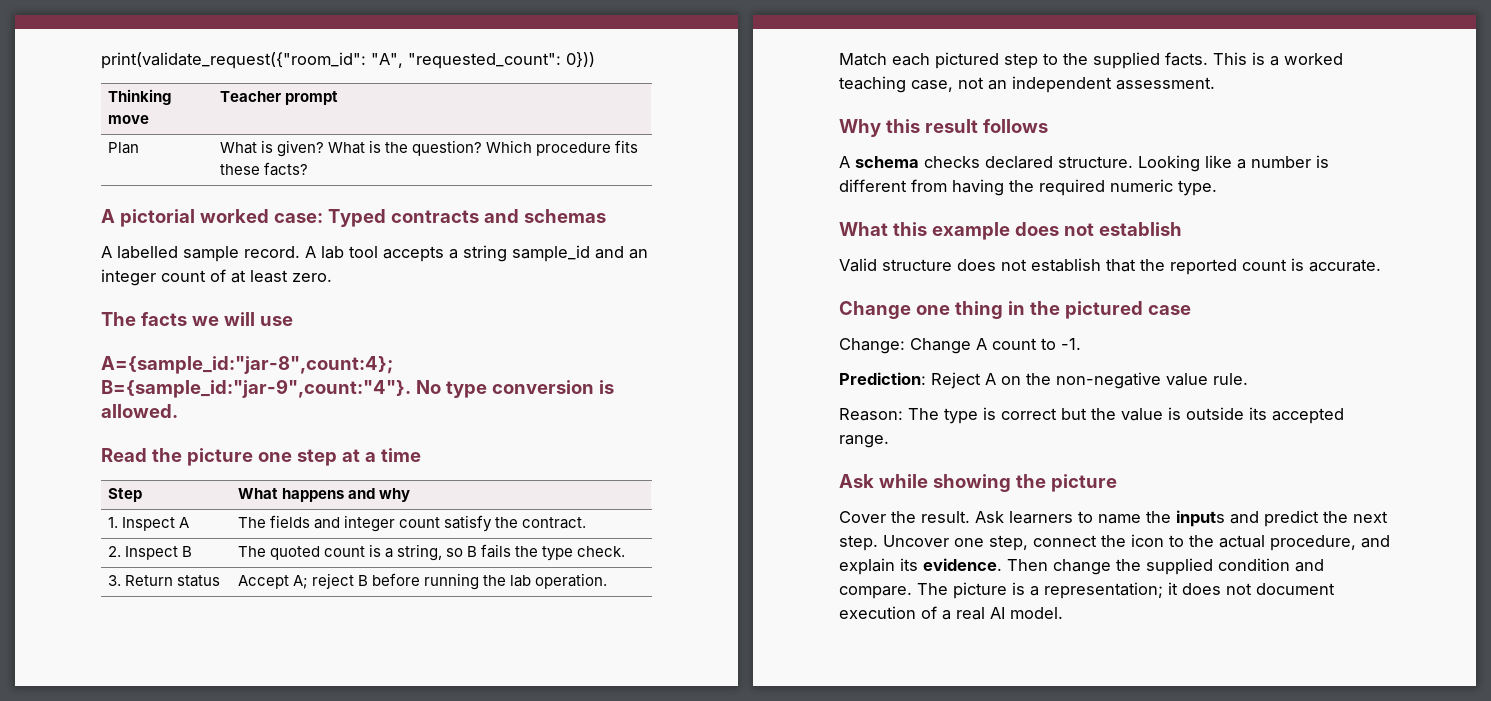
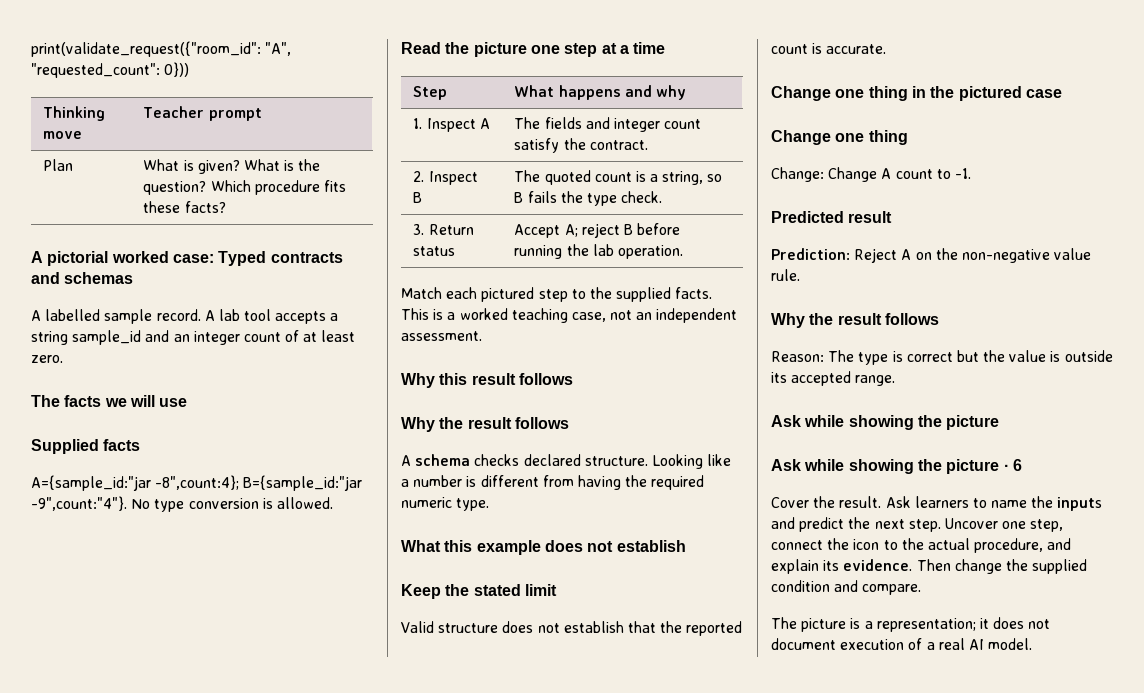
[101,355,393,374] [101,379,411,398] A={sample_id:"jar-8",count:4}; B={sample_id:"jar-9",count:"4"}. -> [31,439,141,454] [31,475,363,491] [31,496,127,511] Supplied facts // A={sample_id:"jar -8",count:4}; B={sample_id:"jar -9",count:"4"}.
(1048, 126) none -> [401,417,569,432] // Why the result follows
(1182, 229) none -> [401,584,557,599] // Keep the stated limit
(1191, 310) none -> [771,130,908,145] // Change one thing
(1081, 344) none -> [771,211,893,223] // Predicted result
(1248, 379) none -> [771,313,939,328] // Why the result follows
(1117, 483) none -> [771,459,1022,474] // Ask while showing the picture · 6
(912, 592) none -> (922, 589) //

